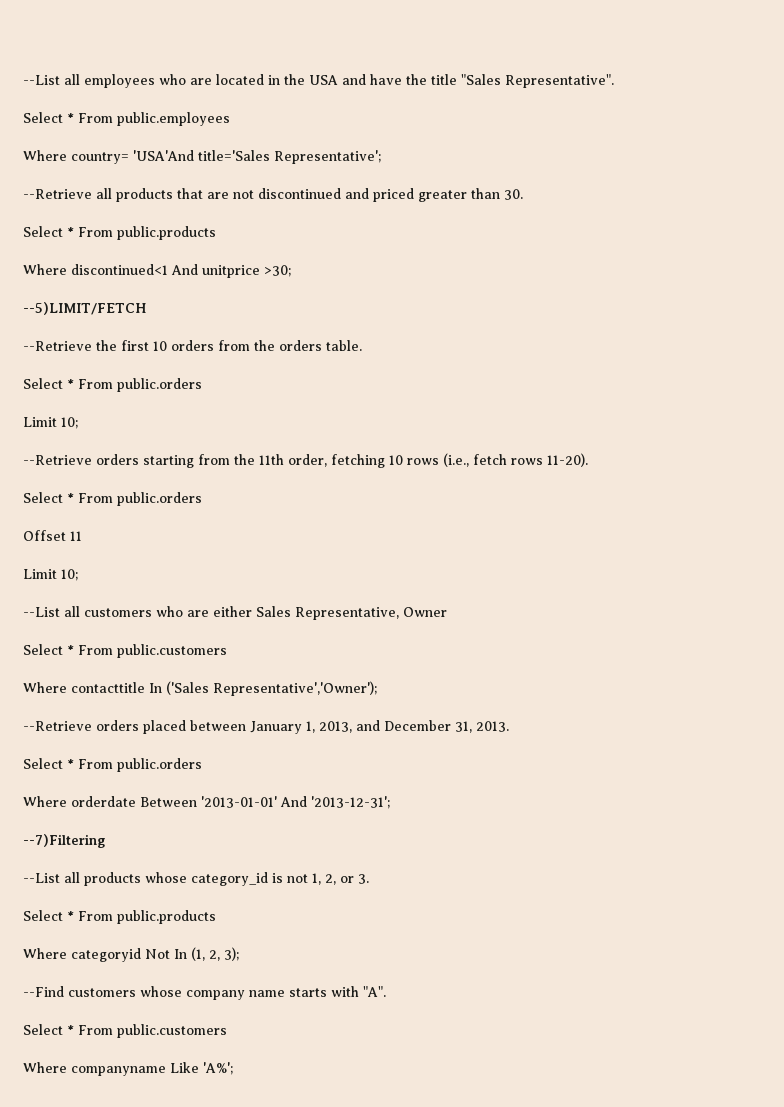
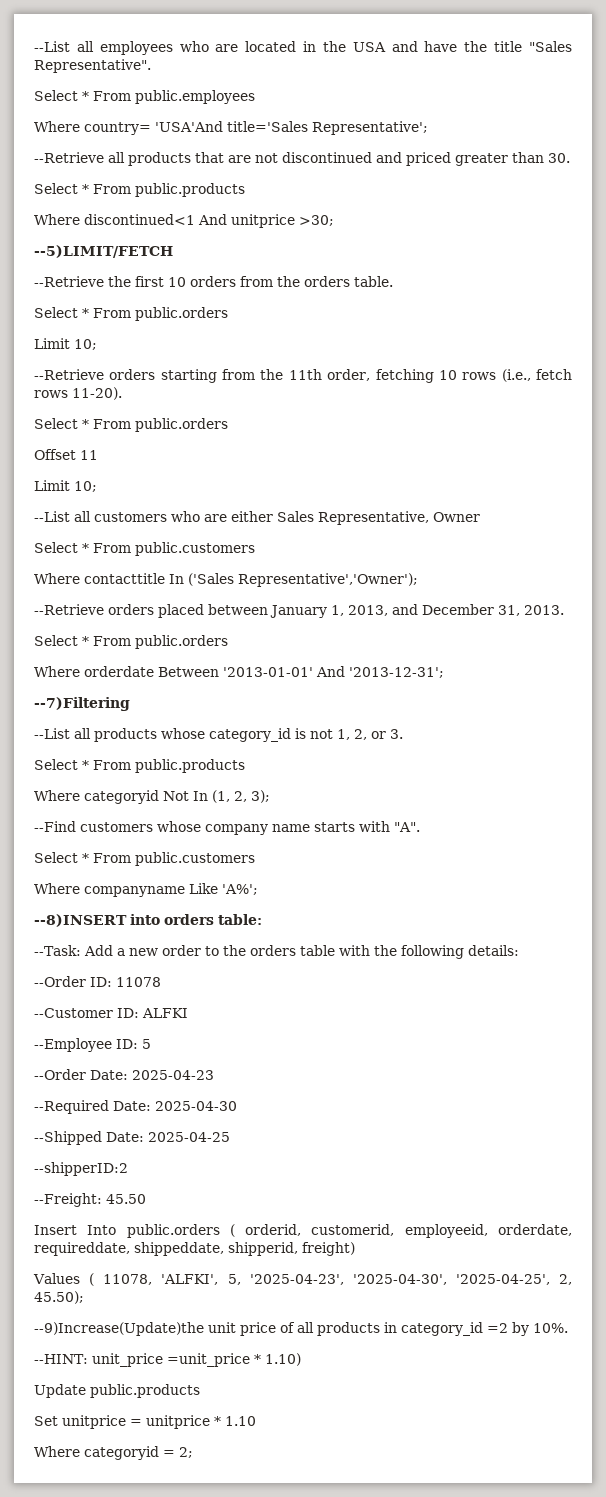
(233, 1068) none -> [34,914,262,927] [34,945,519,959] [34,976,161,987] [34,1008,188,1018] [34,1038,151,1052] [34,1069,214,1080] [34,1100,237,1114] [34,1131,230,1145] [34,1162,128,1176] [34,1193,146,1207] [34,1224,572,1238] [34,1242,355,1256] [33,1273,572,1286] [34,1291,84,1304] [34,1322,568,1336] [34,1353,301,1367] [34,1384,200,1398] [34,1415,256,1429] [34,1446,193,1460] // --8)INSERT into orders table: // --Task: Add a new order to the orders table with the following details: // --Order ID: 11078 // --Customer ID: ALFKI // --Employee ID: 5 // --Order Date: 2025-04-23 // --Required Date: 2025-04-30 // --Shipped Date: 2025-04-25 // --shipperID:2 // --Freight: 45.50 // Insert Into public.orders ( orderid, customerid, employeeid, orderdate, requireddate, shippeddate, shipperid, freight) // Values ( 11078, 'ALFKI', 5, '2025-04-23', '2025-04-30', '2025-04-25', 2, 45.50); // --9)Increase(Update)the unit price of all products in category_id =2 by 10%. // --HINT: unit_price =unit_price * 1.10) // Update public.products // Set unitprice = unitprice * 1.10 // Where categoryid = 2;

